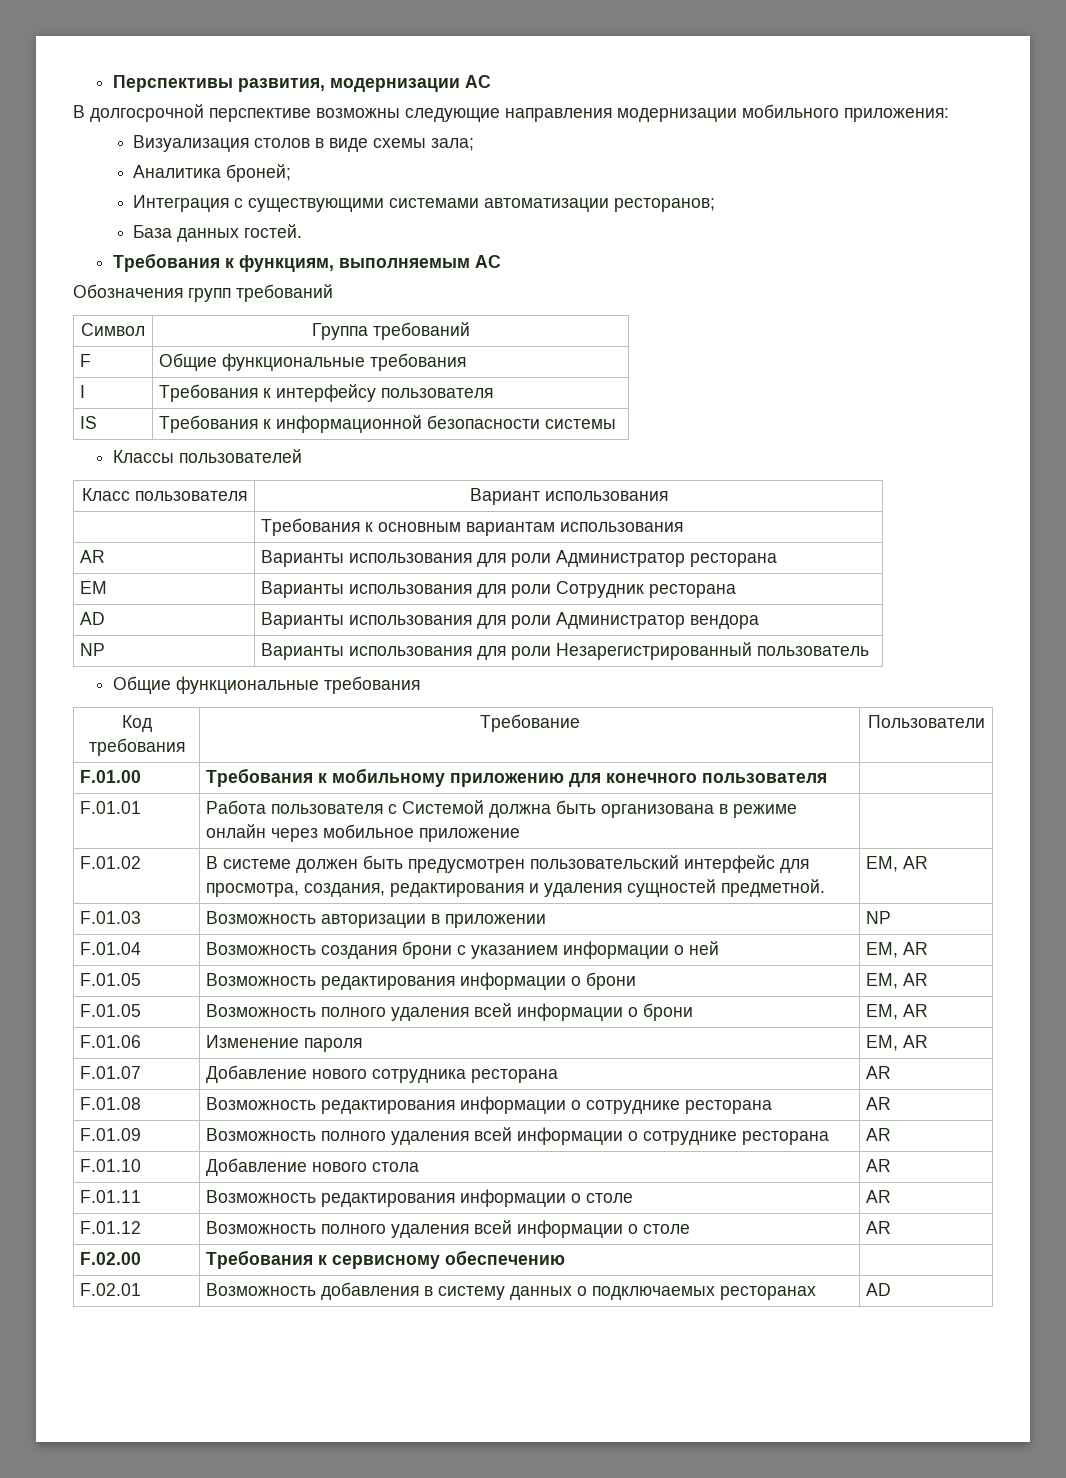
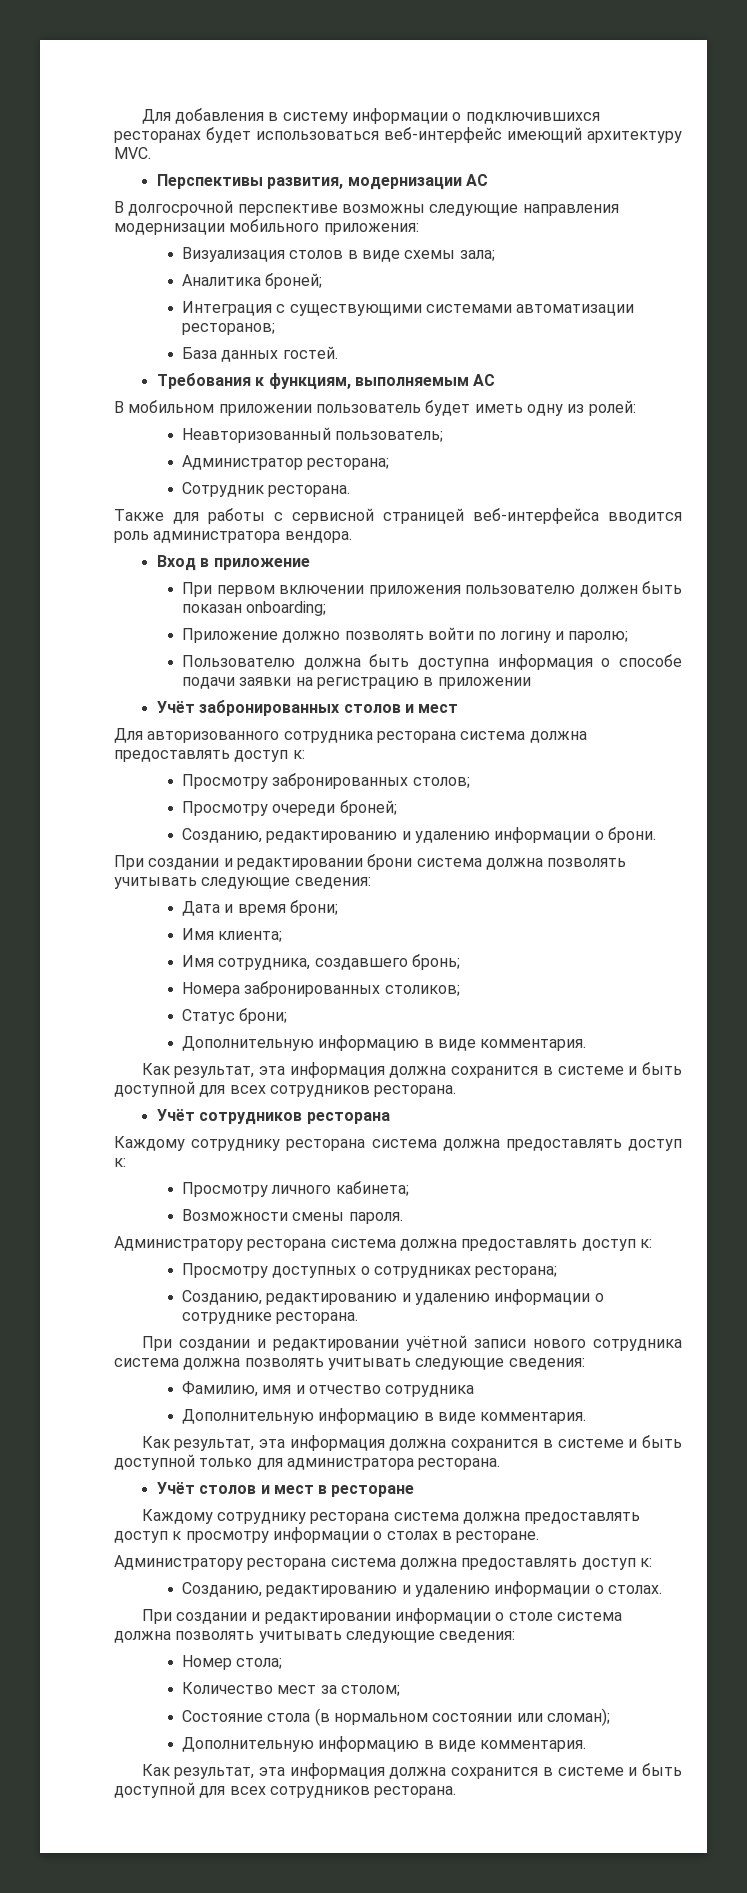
(112, 83) none -> [141,108,600,124] [114,127,682,143] [114,147,151,159] Для добавления в систему информации о подключившихся ресторанах будет использоваться веб-интерфейс имеющий архитектуру MVC. //
[73,284,333,302] [81,323,145,336] [311,322,470,340] [80,354,92,367] [159,353,467,371] [80,385,86,398] [159,384,494,402] [80,416,98,429] [159,415,617,433] [112,449,302,463] [81,488,247,501] [469,488,668,505] [261,518,684,536] [80,550,106,563] [261,550,778,567] [80,581,108,594] [261,581,737,598] [80,612,106,625] [261,612,760,629] [80,643,106,656] [261,642,870,660] [112,676,420,694] [121,715,152,732] [88,738,185,756] [479,714,580,732] [867,715,985,728] [80,770,142,783] [206,768,828,787] [80,801,142,814] [206,800,798,818] [206,824,521,842] [80,856,142,869] [206,855,810,873] [206,879,826,897] [866,856,929,872] [80,911,142,924] [206,911,547,928] [866,911,892,924] [80,942,142,955] [206,941,720,959] [866,942,929,958] [80,973,142,986] [206,972,637,990] [866,973,929,989] [80,1004,142,1017] [206,1003,694,1021] [866,1004,929,1020] [80,1035,142,1048] [206,1035,363,1052] [866,1035,929,1051] [80,1066,142,1079] [206,1065,559,1083] [866,1066,892,1079] [80,1097,142,1110] [206,1096,773,1114] [866,1097,892,1110] [80,1128,142,1141] [206,1127,830,1145] [866,1128,892,1141] [80,1159,142,1172] [206,1158,420,1176] [866,1159,892,1172] [80,1190,142,1203] [206,1189,634,1207] [866,1190,892,1203] [80,1221,142,1234] [206,1220,691,1238] [866,1221,892,1234] [80,1252,142,1265] [206,1250,566,1269] [80,1283,142,1296] [206,1282,817,1300] [866,1283,892,1296] Обозначения групп требований // Символ | Группа требований // F | Общие функциональные требования // I | Требования к интерфейсу пользователя // IS | Требования к информационной безопасности системы // Классы пользователей // Класс пользователя | Вариант использования // | Требования к основным вариантам использования // AR | Варианты использования для роли Администратор ресторана // EM | Варианты использования для роли Сотрудник ресторана // AD | Варианты использования для роли Администратор вендора // NP | Варианты использования для роли Незарегистрированный пользователь // Общие функциональные требования // Код требования | Требование | Пользователи // F.01.00 | Требования к мобильному приложению для конечного пользователя | // F.01.01 | Работа пользователя с Системой должна быть организована в режиме онлайн через мобильное приложение | // F.01.02 | В системе должен быть предусмотрен пользовательский интерфейс для просмотра, создания, редактирования и удаления сущностей предметной. | EM, AR // F.01.03 | Возможность авторизации в приложении | NP // F.01.04 | Возможность создания брони с указанием информации о ней | EM, AR // F.01.05 | Возможность редактирования информации о брони | EM, AR // F.01.05 | Возможность полного удаления всей информации о брони | EM, AR // F.01.06 | Изменение пароля | EM, AR // F.01.07 | Добавление нового сотрудника ресторана | AR // F.01.08 | Возможность редактирования информации о сотруднике ресторана | AR // F.01.09 | Возможность полного удаления всей информации о сотруднике ресторана | AR // F.01.10 | Добавление нового стола | AR // F.01.11 | Возможность редактирования информации о столе | AR // F.01.12 | Возможность полного удаления всей информации о столе | AR // F.02.00 | Требования к сервисному обеспечению | // F.02.01 | Возможность добавления в систему данных о подключаемых ресторанах | AD -> [114,400,636,416] [182,427,444,443] [182,455,390,470] [182,482,351,497] [114,508,682,524] [114,531,352,543] [156,555,310,571] [182,581,682,597] [182,601,327,616] [182,627,629,643] [182,654,683,670] [182,677,531,689] [156,700,459,716] [114,728,587,743] [114,750,305,762] [182,773,470,789] [182,800,397,816] [182,827,657,843] [114,854,627,870] [114,877,371,889] [182,900,339,916] [182,928,283,942] [182,954,461,970] [182,981,460,997] [182,1008,288,1024] [182,1035,587,1051] [141,1062,682,1078] [114,1081,457,1097] [156,1109,390,1125] [114,1136,683,1151] [114,1158,126,1167] [182,1181,409,1197] [182,1209,403,1224] [114,1236,652,1251] [182,1263,558,1278] [182,1289,604,1305] [182,1312,359,1324] [141,1335,682,1351] [114,1358,585,1370] [182,1381,475,1397] [182,1408,587,1424] [141,1435,682,1451] [114,1454,501,1470] [156,1482,415,1497] [141,1509,641,1524] [114,1527,540,1543] [114,1555,652,1570] [182,1581,663,1597] [141,1608,622,1624] [114,1631,516,1643] [182,1655,283,1670] [182,1682,401,1696] [182,1708,611,1726] [182,1736,587,1752] [141,1763,682,1779] [114,1782,457,1798] В мобильном приложении пользователь будет иметь одну из ролей: // Неавторизованный пользователь; // Администратор ресторана; // Сотрудник ресторана. // Также для работы с сервисной страницей веб-интерфейса вводится роль администратора вендора. // Вход в приложение // При первом включении приложения пользователю должен быть показан onboarding; // Приложение должно позволять войти по логину и паролю; // Пользователю должна быть доступна информация о способе подачи заявки на регистрацию в приложении // Учёт забронированных столов и мест // Для авторизованного сотрудника ресторана система должна предоставлять доступ к: // Просмотру забронированных столов; // Просмотру очереди броней; // Созданию, редактированию и удалению информации о брони. // При создании и редактировании брони система должна позволять учитывать следующие сведения: // Дата и время брони; // Имя клиента; // Имя сотрудника, создавшего бронь; // Номера забронированных столиков; // Статус брони; // Дополнительную информацию в виде комментария. // Как результат, эта информация должна сохранится в системе и быть доступной для всех сотрудников ресторана. // Учёт сотрудников ресторана // Каждому сотруднику ресторана система должна предоставлять доступ к: // Просмотру личного кабинета; // Возможности смены пароля. // Администратору ресторана система должна предоставлять доступ к: // Просмотру доступных о сотрудниках ресторана; // Созданию, редактированию и удалению информации о сотруднике ресторана. // При создании и редактировании учётной записи нового сотрудника система должна позволять учитывать следующие сведения: // Фамилию, имя и отчество сотрудника // Дополнительную информацию в виде комментария. // Как результат, эта информация должна сохранится в системе и быть доступной только для администратора ресторана. // Учёт столов и мест в ресторане // Каждому сотруднику ресторана система должна предоставлять доступ к просмотру информации о столах в ресторане. // Администратору ресторана система должна предоставлять доступ к: // Созданию, редактированию и удалению информации о столах. // При создании и редактировании информации о столе система должна позволять учитывать следующие сведения: // Номер стола; // Количество мест за столом; // Состояние стола (в нормальном состоянии или сломан); // Дополнительную информацию в виде комментария. // Как результат, эта информация должна сохранится в системе и быть доступной для всех сотрудников ресторана.

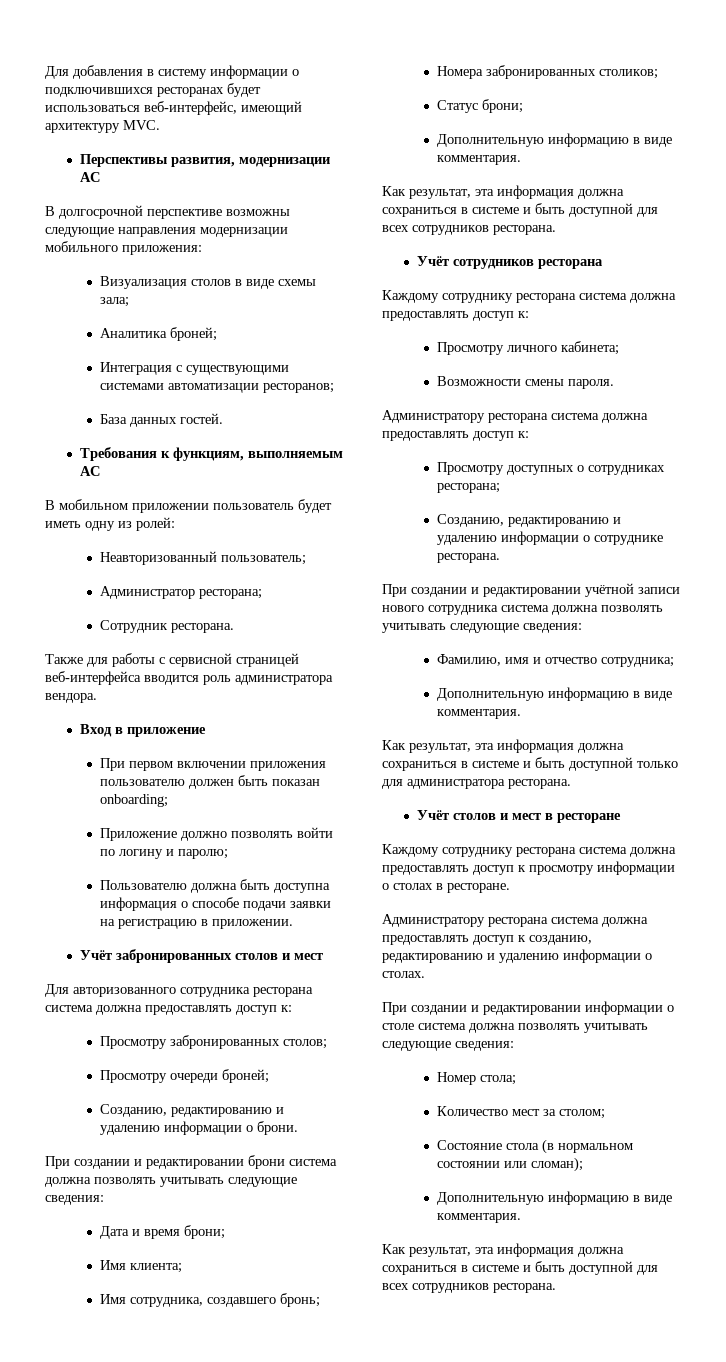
[384,127,502,143] веб-интерфейс -> [144,101,237,115] веб-интерфейс,
[437,677,531,689] приложении -> [211,919,293,929] приложении.
[451,1066,539,1078] сохранится -> [382,207,457,217] сохраниться
[385,1385,475,1397] сотрудника -> [600,657,674,667] сотрудника;
[451,1439,539,1451] сохранится -> [382,761,457,771] сохраниться
[639,1558,652,1567] [182,1582,263,1597] к: // Созданию, -> [518,935,592,945] к cозданию,
[451,1767,539,1779] сохранится -> [382,1265,457,1275] сохраниться

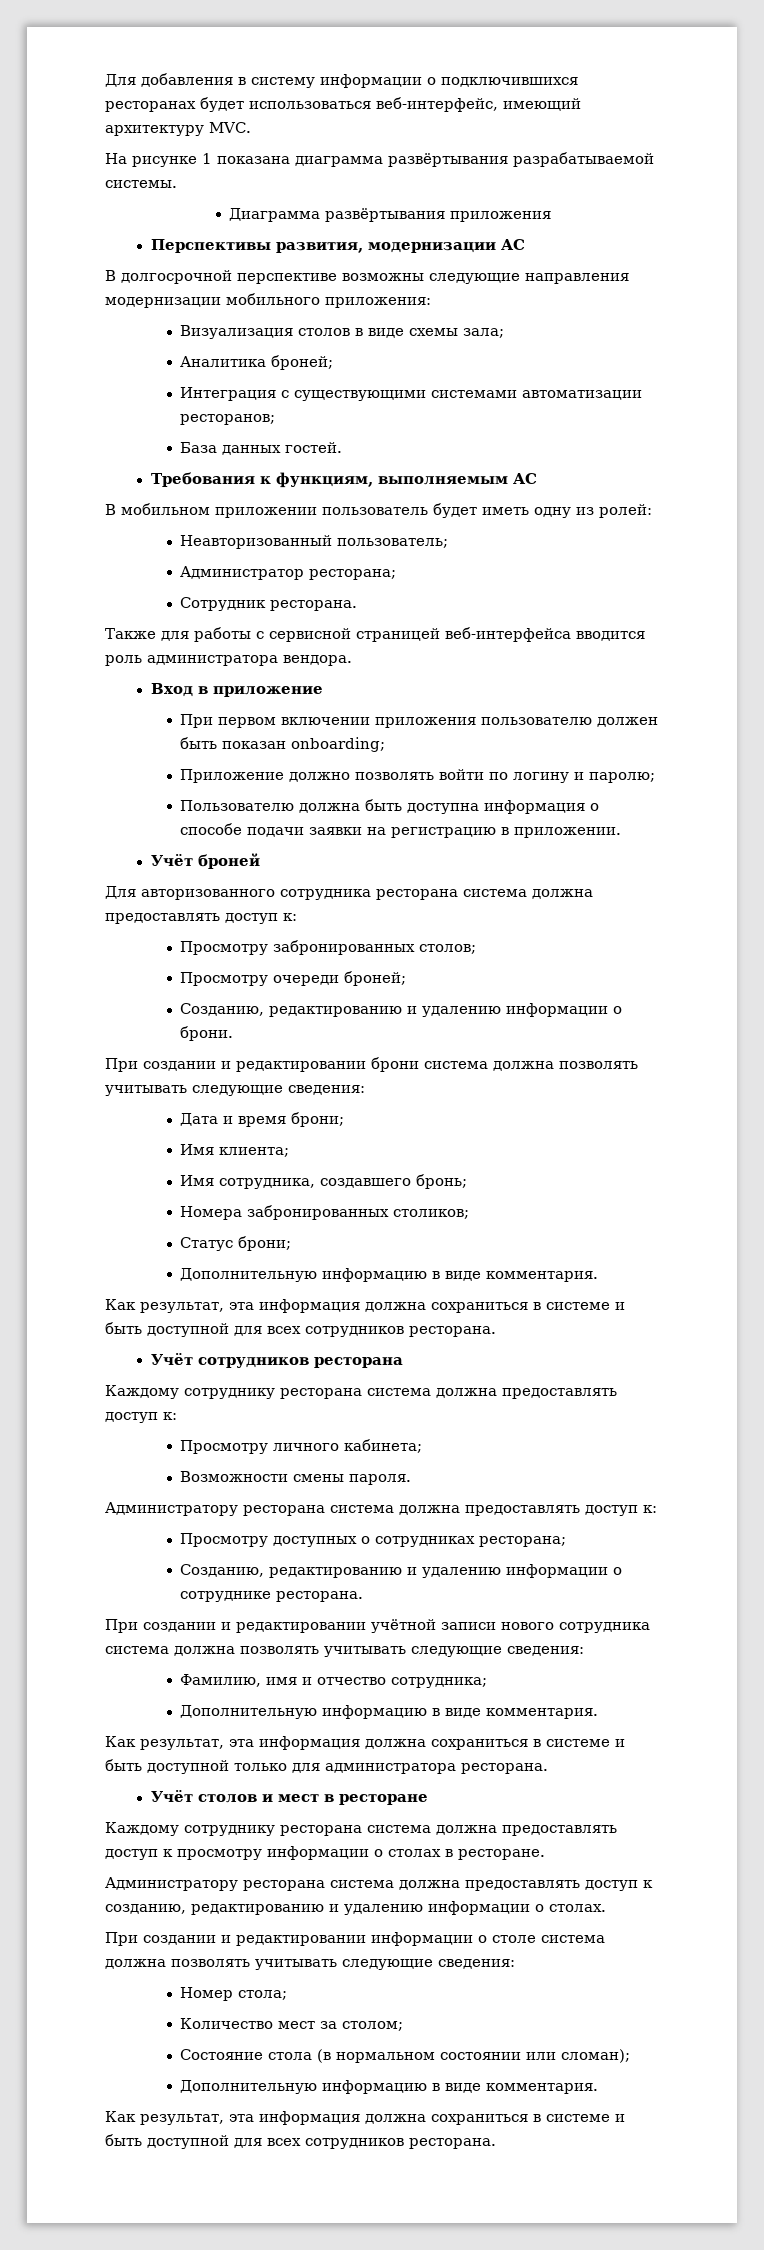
(160, 125) none -> [105,152,654,167] [105,180,177,188] [229,208,552,222] // На рисунке 1 показана диаграмма развёртывания разрабатываемой системы. // Диаграмма развёртывания приложения
[116,949,324,963] забронированных столов и мест -> [197,853,260,869] броней

